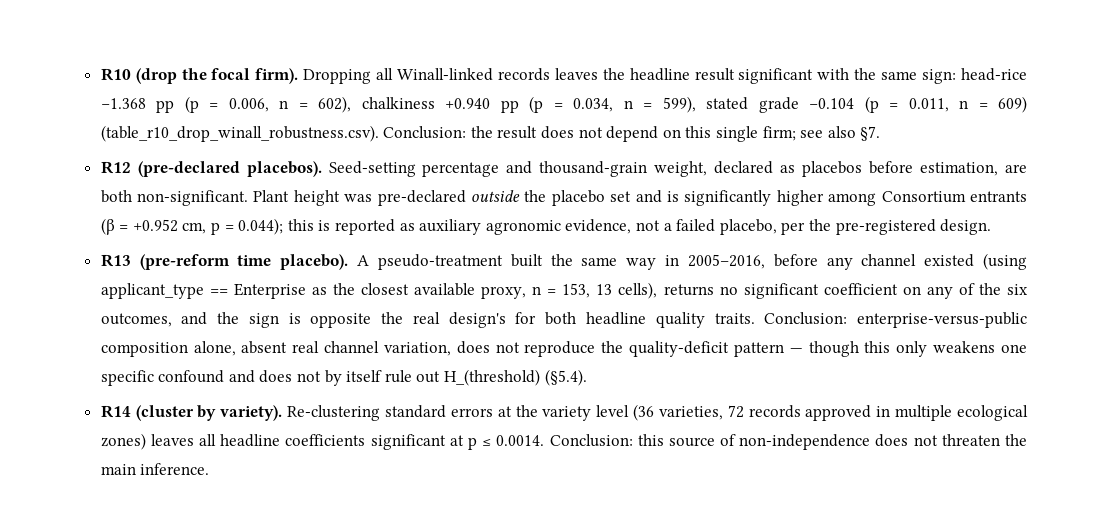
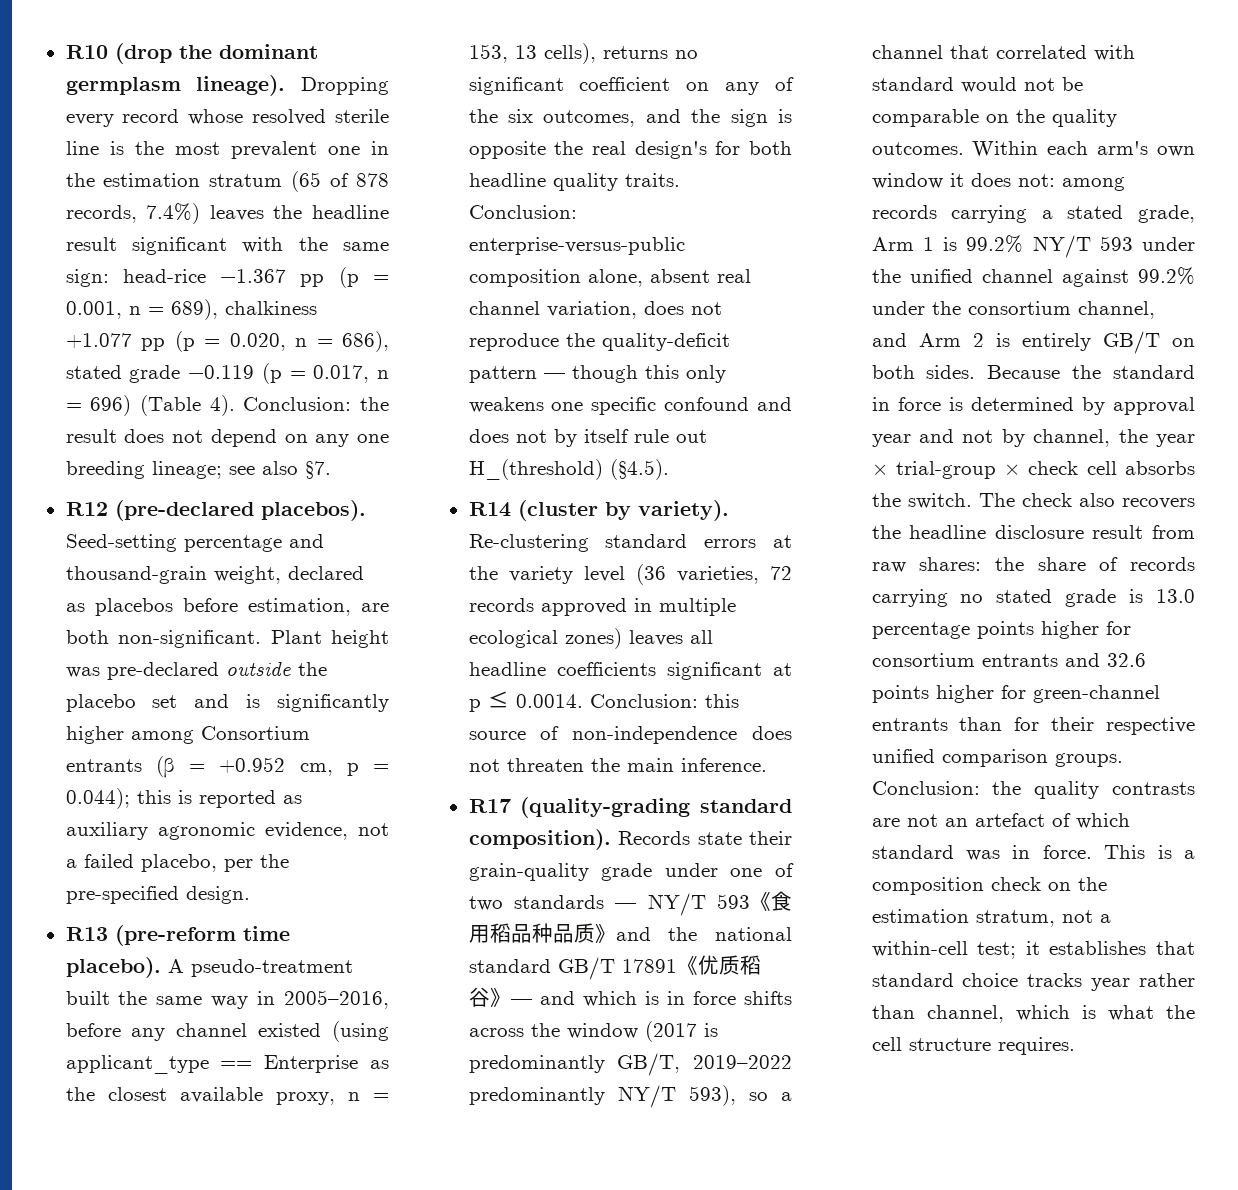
[211,68,550,84] focal firm). Dropping all Winall-linked records -> [218,44,318,59] [65,75,389,96] [65,109,389,127] [65,141,389,159] [65,171,389,192] [65,203,201,224] dominant germplasm lineage). Dropping every record whose resolved sterile line is the most prevalent one in the estimation stratum (65 of 878 records, 7.4%)
[100,96,1027,113] [100,125,379,142] −1.368 pp (p = 0.006, n = 602), chalkiness +0.940 pp (p = 0.034, n = 599), stated grade −0.104 (p = 0.011, n = 609) (table_r10_drop_winall_robustness.csv). -> [220,267,389,288] [65,299,317,320] [65,331,389,352] [65,363,389,384] [65,395,235,416] −1.367 pp (p = 0.001, n = 689), chalkiness +1.077 pp (p = 0.020, n = 686), stated grade −0.119 (p = 0.017, n = 696) (Table 4).
[685,126,796,142] this single firm; -> [315,434,389,447] [65,461,222,479] any one breeding lineage;
[835,219,936,235] pre-registered -> [65,886,179,904] pre-specified
[544,369,587,386] (§5.4). -> [609,459,669,480] (§4.5).
(210, 469) none -> [468,797,792,818] [468,829,792,850] [468,863,794,881] [468,891,792,916] [468,923,792,943] [468,955,761,980] [468,987,792,1007] [468,1021,718,1042] [468,1053,792,1076] [468,1085,792,1108] [871,45,1135,61] [871,77,1083,93] [871,109,1117,127] [871,141,1195,157] [871,173,1125,191] [871,205,1195,223] [871,235,1195,258] [871,267,1195,287] [871,301,1155,319] [871,331,1195,354] [871,365,1195,379] [871,397,1195,415] [871,429,1195,447] [871,461,1195,479] [871,493,1195,509] [871,525,1195,539] [871,557,1195,573] [871,589,1195,607] [871,621,1131,639] [871,653,1146,667] [871,685,1160,703] [871,717,1195,735] [871,749,1123,767] [871,781,1195,799] [871,813,1130,829] [871,845,1195,861] [871,877,1107,895] [871,909,1111,927] [871,941,1195,959] [871,973,1195,991] [871,1005,1195,1023] [871,1037,1075,1055] // R17 (quality-grading standard composition). Records state their grain-quality grade under one of two standards — NY/T 593《食用稻品种品质》and the national standard GB/T 17891《优质稻谷》— and which is in force shifts across the window (2017 is predominantly GB/T, 2019–2022 predominantly NY/T 593), so a channel that correlated with standard would not be comparable on the quality outcomes. Within each arm's own window it does not: among records carrying a stated grade, Arm 1 is 99.2% NY/T 593 under the unified channel against 99.2% under the consortium channel, and Arm 2 is entirely GB/T on both sides. Because the standard in force is determined by approval year and not by channel, the year × trial-group × check cell absorbs the switch. The check also recovers the headline disclosure result from raw shares: the share of records carrying no stated grade is 13.0 percentage points higher for consortium entrants and 32.6 points higher for green-channel entrants than for their respective unified comparison groups. Conclusion: the quality contrasts are not an artefact of which standard was in force. This is a composition check on the estimation stratum, not a within-cell test; it establishes that standard choice tracks year rather than channel, which is what the cell structure requires.

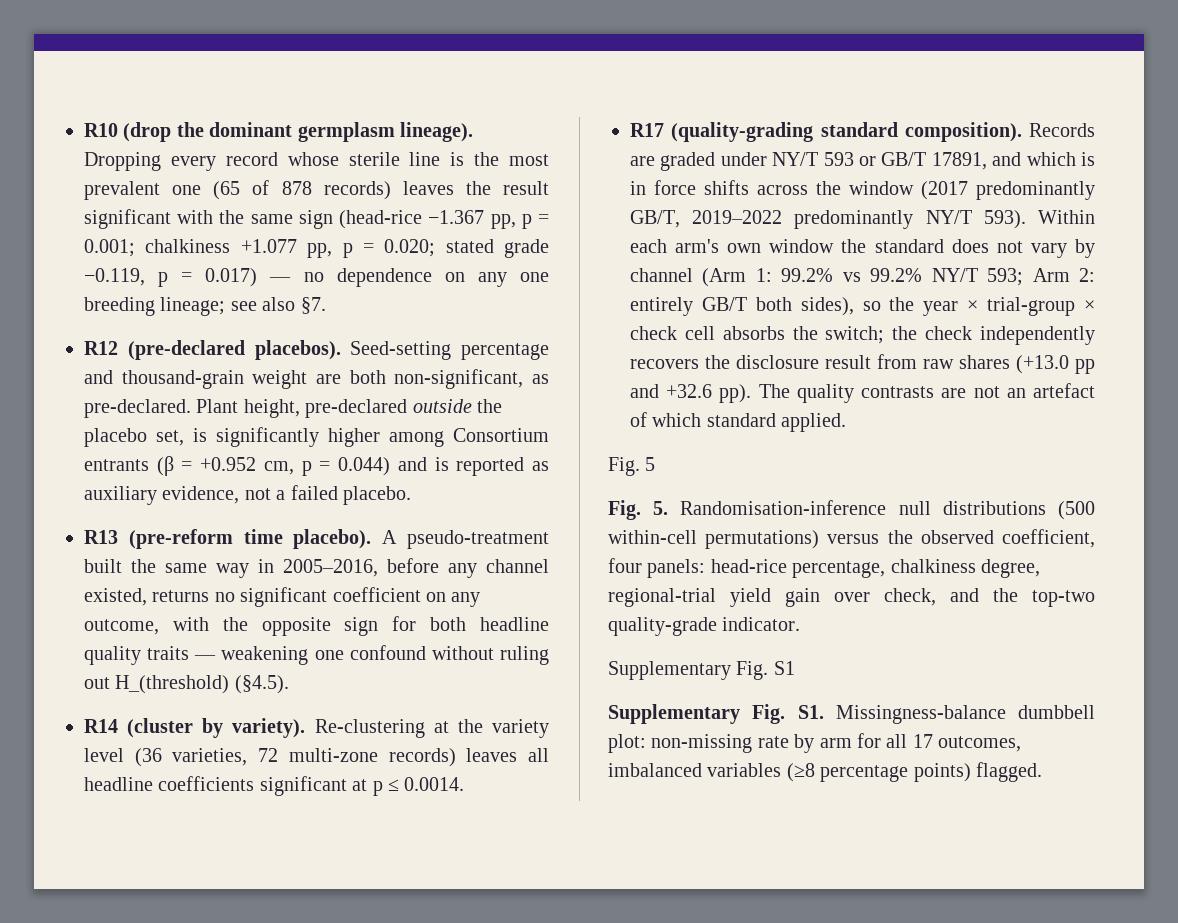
[252,109,327,125] resolved -> (339, 159) none
[371,141,389,155] [65,173,283,187] in the estimation stratum -> (202, 190) none
[65,203,201,224] records, 7.4%) -> [323,181,391,200] records)
[312,205,389,219] headline -> (491, 188) none
[65,267,389,288] [65,299,317,320] [65,331,389,352] [65,363,389,384] [65,395,389,416] [65,429,277,447] sign: head-rice −1.367 pp (p = 0.001, n = 689), chalkiness +1.077 pp (p = 0.020, n = 686), stated grade −0.119 (p = 0.017, n = 696) (Table 4). Conclusion: the result does not depend -> [298,210,549,229] [84,239,549,258] [84,268,432,287] sign (head-rice −1.367 pp, p = 0.001; chalkiness +1.077 pp, p = 0.020; stated grade −0.119, p = 0.017) — no dependence
[213,566,364,584] [65,598,389,616] [65,630,389,648] [65,667,100,678] weight, declared as placebos before estimation, are both non-significant. Plant height was -> [252,369,550,389] [84,399,300,418] weight are both non-significant, as pre-declared. Plant height,
[152,694,230,708] set and -> [156,430,184,446] set,
[65,788,171,809] 0.044); this -> [338,457,427,476] 0.044) and
[157,822,255,840] agronomic -> (157, 495) none
[140,854,289,872] [65,886,250,904] placebo, per the pre-specified design. -> [343,486,411,505] placebo.
[258,1021,389,1042] [65,1055,389,1074] [65,1087,389,1105] [468,43,596,64] existed (using applicant_type == Enterprise as the closest available proxy, n = 153, 13 cells), -> [84,588,147,606] existed,
[775,77,794,91] [468,109,792,127] [468,141,792,159] [468,173,680,191] [468,205,577,219] [468,237,685,255] [468,269,751,287] [468,301,722,319] [468,333,730,351] [468,365,726,383] [468,397,792,415] [468,429,669,447] of the six outcomes, and the sign is opposite the real design's for both headline quality traits. Conclusion: enterprise-versus-public composition alone, absent real channel variation, does not reproduce the quality-deficit pattern — though this only weakens one specific confound and does not by itself rule -> [84,616,549,636] [84,645,549,665] outcome, with the opposite sign for both headline quality traits — weakening one confound without ruling
[605,534,757,548] standard errors -> (425, 728) none
[468,598,736,616] [468,628,622,649] records approved in multiple ecological zones) -> [288,748,456,767] multi-zone records)
[589,694,739,708] [468,726,792,744] [468,758,767,772] Conclusion: this source of non-independence does not threaten the main inference. -> (465, 784) none
[697,831,792,845] [468,863,794,881] [468,891,792,916] [468,923,792,943] [468,955,761,980] [468,987,532,1007] state their grain-quality grade under one of two standards — NY/T 593《食用稻品种品质》and the national standard GB/T 17891《优质稻谷》— -> [630,152,987,171] are graded under NY/T 593 or GB/T 17891,
[703,1023,718,1037] is -> (968, 190) none
[688,1085,792,1106] [871,45,1135,61] [871,77,1083,93] [871,109,1117,127] [871,142,964,155] 593), so a channel that correlated with standard would not be comparable on the quality outcomes. -> [983,210,1026,229] 593).
[949,173,1125,191] [871,205,1195,223] [871,235,1195,258] [871,267,1195,287] [871,301,1155,319] [871,331,1195,354] [871,365,1195,379] [871,397,1195,415] [871,429,1111,447] it does not: among records carrying a stated grade, Arm 1 is 99.2% NY/T 593 under the unified channel against 99.2% under the consortium channel, and Arm 2 is entirely GB/T on both sides. Because the standard in force is determined by approval year and not by channel, -> [841,239,1095,258] [630,268,1095,287] [630,297,881,316] the standard does not vary by channel (Arm 1: 99.2% vs 99.2% NY/T 593; Arm 2: entirely GB/T both sides), so
[907,493,1115,509] switch. The check also -> [825,326,1095,345] switch; the check independently
[909,525,987,539] headline -> (730, 362) none
[919,557,1195,571] [871,589,1195,607] [871,621,1131,639] [871,653,1146,667] [871,685,1160,703] [871,717,1195,735] [871,749,1123,767] [871,781,1022,795] shares: the share of records carrying no stated grade is 13.0 percentage points higher for consortium entrants and 32.6 points higher for green-channel entrants than for their respective unified comparison groups. Conclusion: the -> [959,355,1095,374] [630,384,790,403] shares (+13.0 pp and +32.6 pp). The
[965,845,1195,861] [871,877,1107,895] [871,909,1111,927] [871,941,1195,959] [871,973,1195,991] [871,1005,1195,1023] [871,1037,1075,1055] was in force. This is a composition check on the estimation stratum, not a within-cell test; it establishes that standard choice tracks year rather than channel, which is what the cell structure requires. -> [781,413,847,432] [608,457,656,476] [608,500,1095,520] [608,529,1095,549] [608,558,1040,578] [608,588,1095,607] [608,617,801,636] [608,661,795,680] [608,704,1095,724] [608,733,1022,753] [608,762,1042,782] applied. // Fig. 5 // Fig. 5. Randomisation-inference null distributions (500 within-cell permutations) versus the observed coefficient, four panels: head-rice percentage, chalkiness degree, regional-trial yield gain over check, and the top-two quality-grade indicator. // Supplementary Fig. S1 // Supplementary Fig. S1. Missingness-balance dumbbell plot: non-missing rate by arm for all 17 outcomes, imbalanced variables (≥8 percentage points) flagged.

